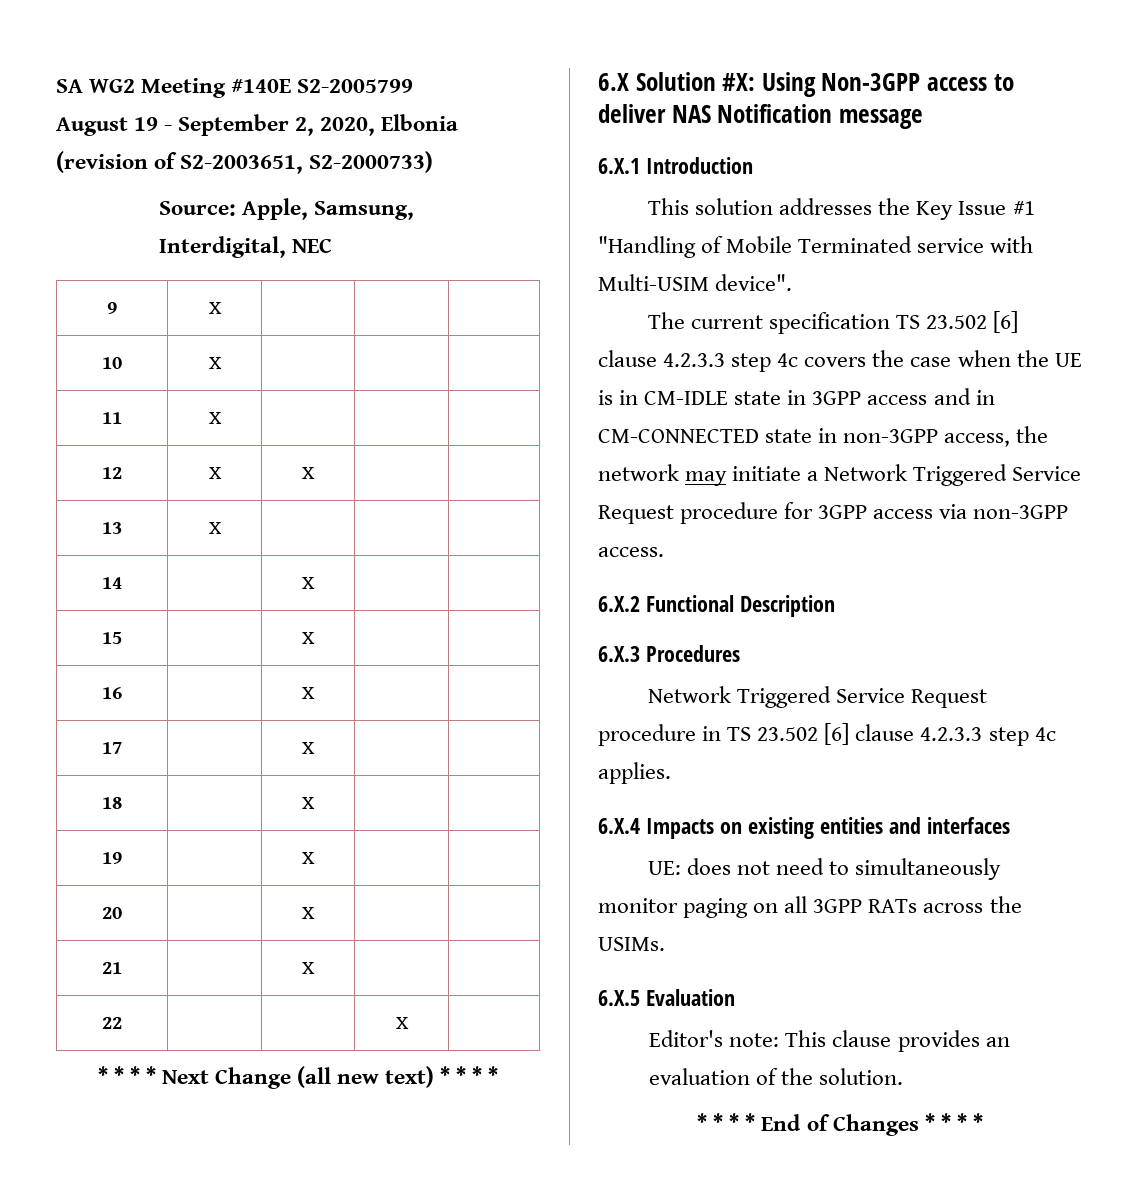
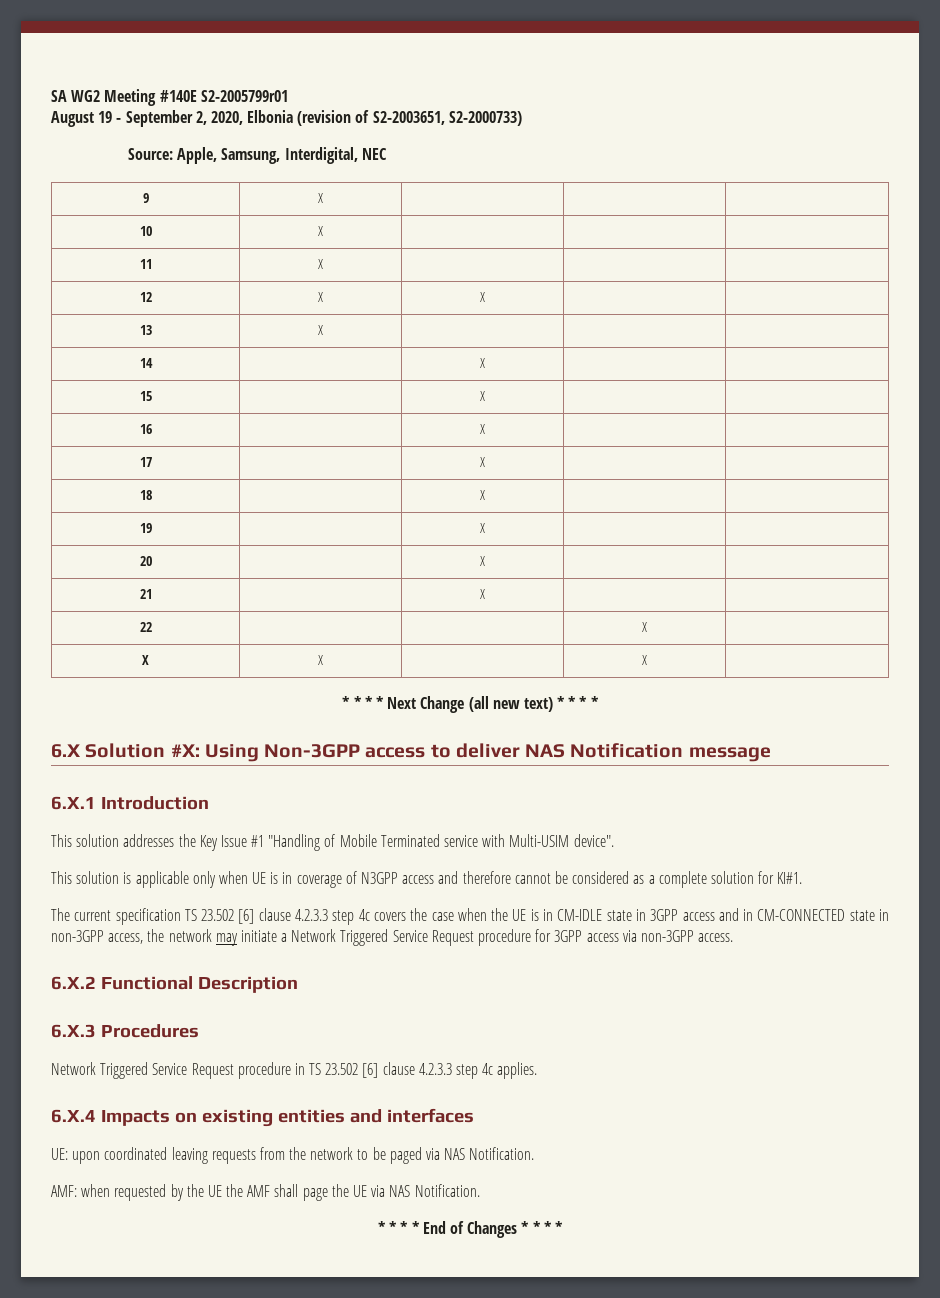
[297,79,414,93] S2-2005799 -> [200,90,288,102] S2-2005799r01
(409, 1023) none -> [142,655,149,665] [318,655,323,665] [642,655,647,665] // X | X | | X |
(793, 282) none -> [51,871,803,888] // This solution is applicable only when UE is in coverage of N3GPP access and therefore cannot be considered as a complete solution for KI#1.
[687,858,1002,880] [598,896,1022,918] [598,937,665,951] [598,989,735,1006] [649,1030,1010,1052] [649,1068,904,1085] does not need to simultaneously monitor paging on all 3GPP RATs across the USIMs. // 6.X.5 Evaluation // Editor's note: This clause provides an evaluation of the solution. -> [72,1147,535,1164] [51,1184,480,1201] upon coordinated leaving requests from the network to be paged via NAS Notification. // AMF: when requested by the UE the AMF shall page the UE via NAS Notification.

